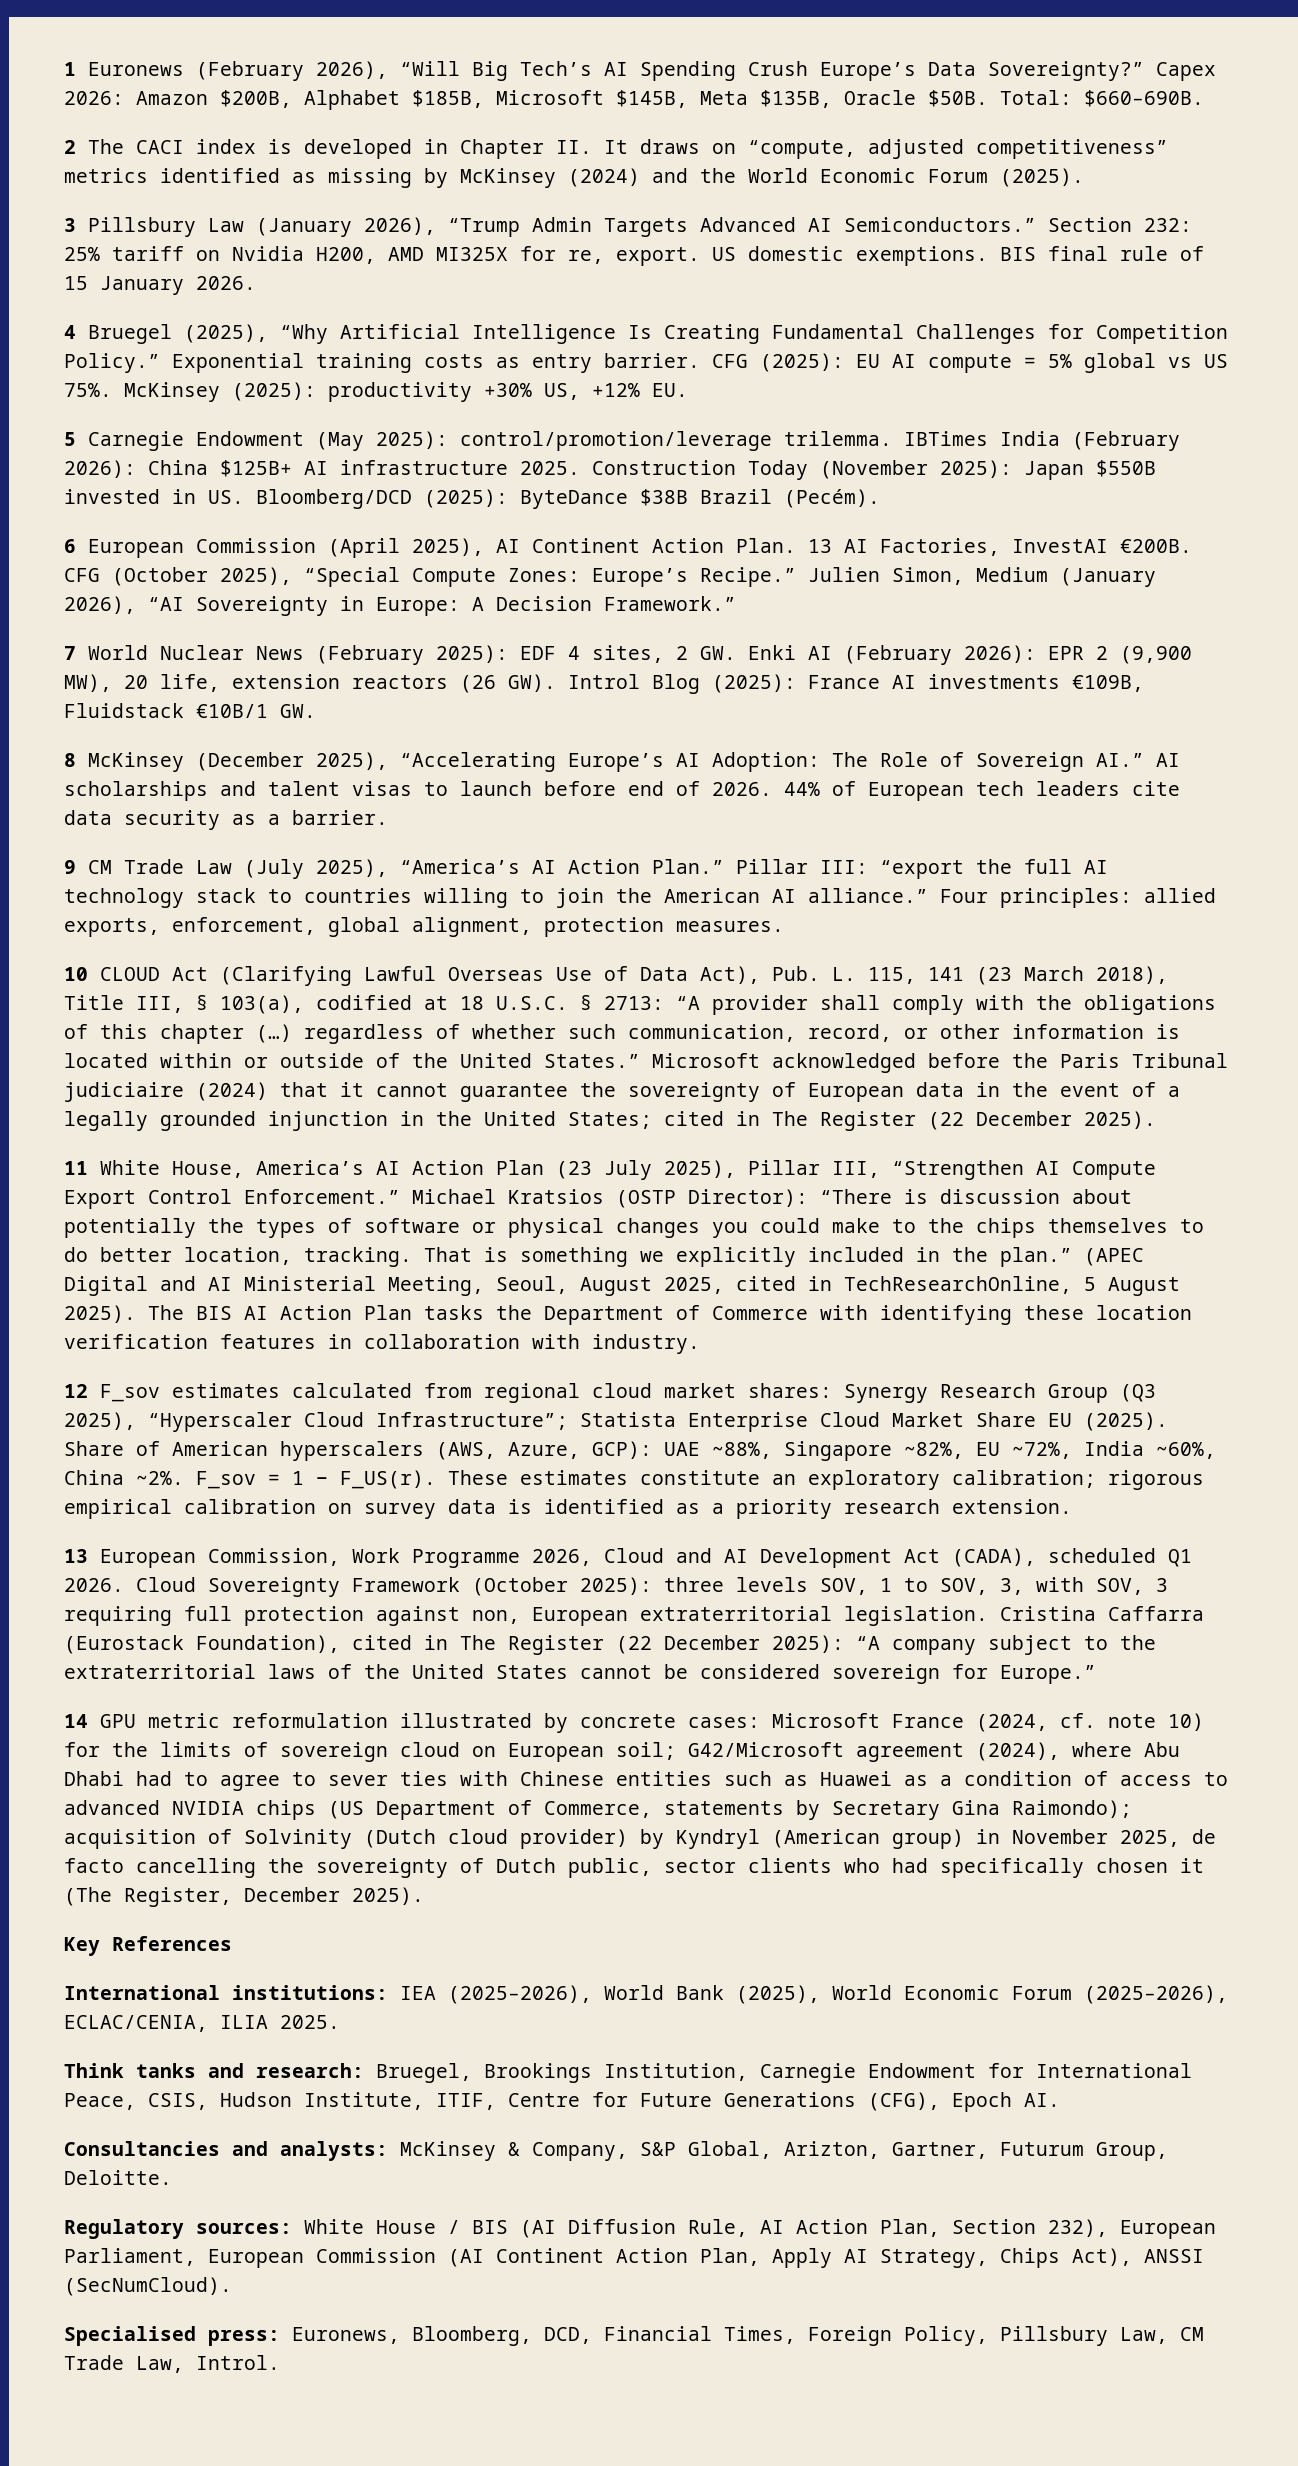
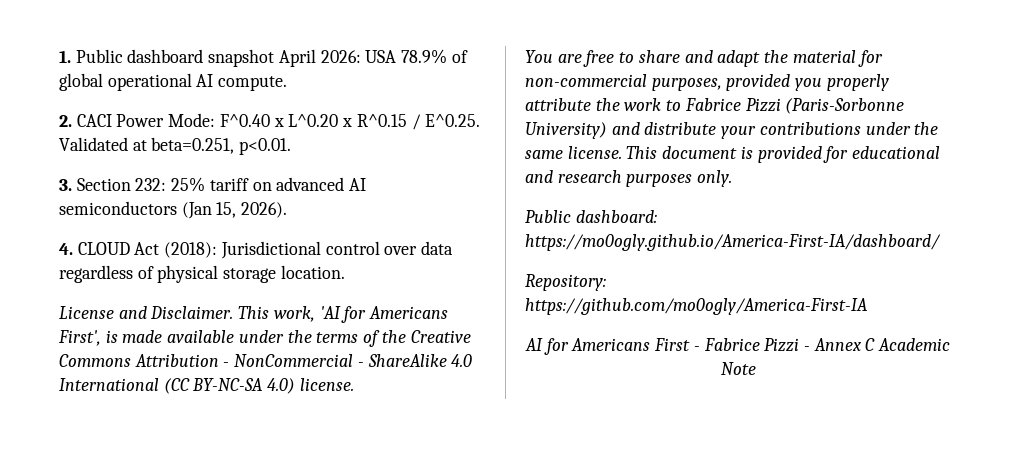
[64,61,1216,81] [64,90,1204,110] [64,139,1168,159] [64,168,1084,188] [64,217,1036,237] 1 Euronews (February 2026), “Will Big Tech’s AI Spending Crush Europe’s Data Sovereignty?” Capex 2026: Amazon $200B, Alphabet $185B, Microsoft $145B, Meta $135B, Oracle $50B. Total: $660–690B. // 2 The CACI index is developed in Chapter II. It draws on “compute, adjusted competitiveness” metrics identified as missing by McKinsey (2024) and the World Economic Forum (2025). // 3 Pillsbury Law (January 2026), “Trump Admin Targets Advanced AI Semiconductors.” -> [59,49,468,67] [59,73,288,91] [59,113,481,130] [59,137,292,155] [59,179,72,191] 1. Public dashboard snapshot April 2026: USA 78.9% of global operational AI compute. // 2. CACI Power Mode: F^0.40 x L^0.20 x R^0.15 / E^0.25. Validated at beta=0.251, p<0.01. // 3.
[232,246,1204,266] [64,276,256,295] [64,324,1228,344] [64,353,1228,373] [64,382,688,402] [64,431,1180,451] [64,460,1156,480] [64,489,880,509] [64,538,1192,558] [64,567,1156,587] [64,596,736,616] [64,645,1192,665] [64,674,1144,694] [64,703,316,718] [64,752,1180,772] [64,781,1180,801] [64,810,388,830] [64,859,1108,879] [64,888,1216,908] [64,917,784,937] [64,966,1168,986] [64,995,1216,1015] [64,1024,1180,1044] [64,1053,1228,1073] [64,1082,1180,1102] [64,1111,1156,1131] [64,1160,1156,1180] [64,1189,1132,1209] [64,1218,1204,1238] [64,1247,1144,1267] [64,1276,1180,1296] [64,1305,1192,1325] [64,1334,700,1354] [64,1383,1156,1403] [64,1412,1168,1432] [64,1441,1216,1461] [64,1470,1204,1490] [64,1499,1072,1519] [64,1548,1192,1568] [64,1577,1168,1597] [64,1606,1204,1626] [64,1635,1156,1655] [64,1664,1096,1684] [64,1713,1204,1733] [64,1742,1180,1762] [64,1771,1228,1791] [64,1800,1132,1820] [64,1829,1216,1849] [64,1858,1204,1878] [64,1887,424,1907] [64,1936,232,1956] [64,1985,1228,2004] [64,2015,340,2032] [64,2063,1192,2083] [64,2092,1060,2112] [64,2141,1168,2161] [64,2170,172,2185] [64,2219,1216,2239] [64,2248,1204,2268] [64,2277,232,2296] [64,2326,1204,2346] [64,2355,280,2373] Nvidia H200, AMD MI325X for re, export. US domestic exemptions. BIS final rule of 15 January 2026. // 4 Bruegel (2025), “Why Artificial Intelligence Is Creating Fundamental Challenges for Competition Policy.” Exponential training costs as entry barrier. CFG (2025): EU AI compute = 5% global vs US 75%. McKinsey (2025): productivity +30% US, +12% EU. // 5 Carnegie Endowment (May 2025): control/promotion/leverage trilemma. IBTimes India (February 2026): China $125B+ AI infrastructure 2025. Construction Today (November 2025): Japan $550B invested in US. Bloomberg/DCD (2025): ByteDance $38B Brazil (Pecém). // 6 European Commission (April 2025), AI Continent Action Plan. 13 AI Factories, InvestAI €200B. CFG (October 2025), “Special Compute Zones: Europe’s Recipe.” Julien Simon, Medium (January 2026), “AI Sovereignty in Europe: A Decision Framework.” // 7 World Nuclear News (February 2025): EDF 4 sites, 2 GW. Enki AI (February 2026): EPR 2 (9,900 MW), 20 life, extension reactors (26 GW). Introl Blog (2025): France AI investments €109B, Fluidstack €10B/1 GW. // 8 McKinsey (December 2025), “Accelerating Europe’s AI Adoption: The Role of Sovereign AI.” AI scholarships and talent visas to launch before end of 2026. 44% of European tech leaders cite data security as a barrier. // 9 CM Trade Law (July 2025), “America’s AI Action Plan.” Pillar III: “export the full AI technology stack to countries willing to join the American AI alliance.” Four principles: allied exports, enforcement, global alignment, protection measures. // 10 CLOUD Act (Clarifying Lawful Overseas Use of Data Act), Pub. L. 115, 141 (23 March 2018), Title III, § 103(a), codified at 18 U.S.C. § 2713: “A provider shall comply with the obligations of this chapter (…) regardless of whether such communication, record, or other information is located within or outside of the United States.” Microsoft acknowledged before the Paris Tribunal judiciaire (2024) that it cannot guarantee the sovereignty of European data in the event of a legally grounded injunction in the United States; cited in The Register (22 December 2025). // 11 White House, America’s AI Action Plan (23 July 2025), Pillar III, “Strengthen AI Compute Export Control Enforcement.” Michael Kratsios (OSTP Director): “There is discussion about potentially the types of software or physical changes you could make to the chips themselves to do better location, tracking. That is something we explicitly included in the plan.” (APEC Digital and AI Ministerial Meeting, Seoul, August 2025, cited in TechResearchOnline, 5 August 2025). The BIS AI Action Plan tasks the Department of Commerce with identifying these location verification features in collaboration with industry. // 12 F_sov estimates calculated from regional cloud market shares: Synergy Research Group (Q3 2025), “Hyperscaler Cloud Infrastructure”; Statista Enterprise Cloud Market Share EU (2025). Share of American hyperscalers (AWS, Azure, GCP): UAE ~88%, Singapore ~82%, EU ~72%, India ~60%, China ~2%. F_sov = 1 − F_US(r). These estimates constitute an exploratory calibration; rigorous empirical calibration on survey data is identified as a priority research extension. // 13 European Commission, Work Programme 2026, Cloud and AI Development Act (CADA), scheduled Q1 2026. Cloud Sovereignty Framework (October 2025): three levels SOV, 1 to SOV, 3, with SOV, 3 requiring full protection against non, European extraterritorial legislation. Cristina Caffarra (Eurostack Foundation), cited in The Register (22 December 2025): “A company subject to the extraterritorial laws of the United States cannot be considered sovereign for Europe.” // 14 GPU metric reformulation illustrated by concrete cases: Microsoft France (2024, cf. note 10) for the limits of sovereign cloud on European soil; G42/Microsoft agreement (2024), where Abu Dhabi had to agree to sever ties with Chinese entities such as Huawei as a condition of access to advanced NVIDIA chips (US Department of Commerce, statements by Secretary Gina Raimondo); acquisition of Solvinity (Dutch cloud provider) by Kyndryl (American group) in November 2025, de facto cancelling the sovereignty of Dutch public, sector clients who had specifically chosen it (The Register, December 2025). // Key References // International institutions: IEA (2025–2026), World Bank (2025), World Economic Forum (2025–2026), ECLAC/CENIA, ILIA 2025. // Think tanks and research: Bruegel, Brookings Institution, Carnegie Endowment for International Peace, CSIS, Hudson Institute, ITIF, Centre for Future Generations (CFG), Epoch AI. // Consultancies and analysts: McKinsey & Company, S&P Global, Arizton, Gartner, Futurum Group, Deloitte. // Regulatory sources: White House / BIS (AI Diffusion Rule, AI Action Plan, Section 232), European Parliament, European Commission (AI Continent Action Plan, Apply AI Strategy, Chips Act), ANSSI (SecNumCloud). // Specialised press: Euronews, Bloomberg, DCD, Financial Times, Foreign Policy, Pillsbury Law, CM Trade Law, Introl. -> [276,177,367,191] [59,201,288,219] [59,241,454,259] [59,265,345,283] [59,306,449,323] [58,330,471,347] [59,354,473,367] [59,378,354,394] [525,50,883,67] [525,74,889,91] [525,98,905,114] [525,122,939,139] [525,146,941,163] [525,170,733,187] [525,210,657,223] [525,234,941,251] [525,274,606,291] [525,298,868,315] [524,338,951,355] [720,362,756,375] advanced AI semiconductors (Jan 15, 2026). // 4. CLOUD Act (2018): Jurisdictional control over data regardless of physical storage location. // License and Disclaimer. This work, 'AI for Americans First', is made available under the terms of the Creative Commons Attribution - NonCommercial - ShareAlike 4.0 International (CC BY-NC-SA 4.0) license. // You are free to share and adapt the material for non-commercial purposes, provided you properly attribute the work to Fabrice Pizzi (Paris-Sorbonne University) and distribute your contributions under the same license. This document is provided for educational and research purposes only. // Public dashboard: https://mo0ogly.github.io/America-First-IA/dashboard/ // Repository: https://github.com/mo0ogly/America-First-IA // AI for Americans First - Fabrice Pizzi - Annex C Academic Note

